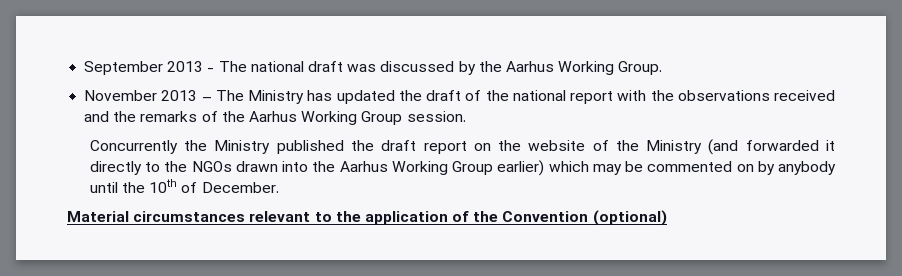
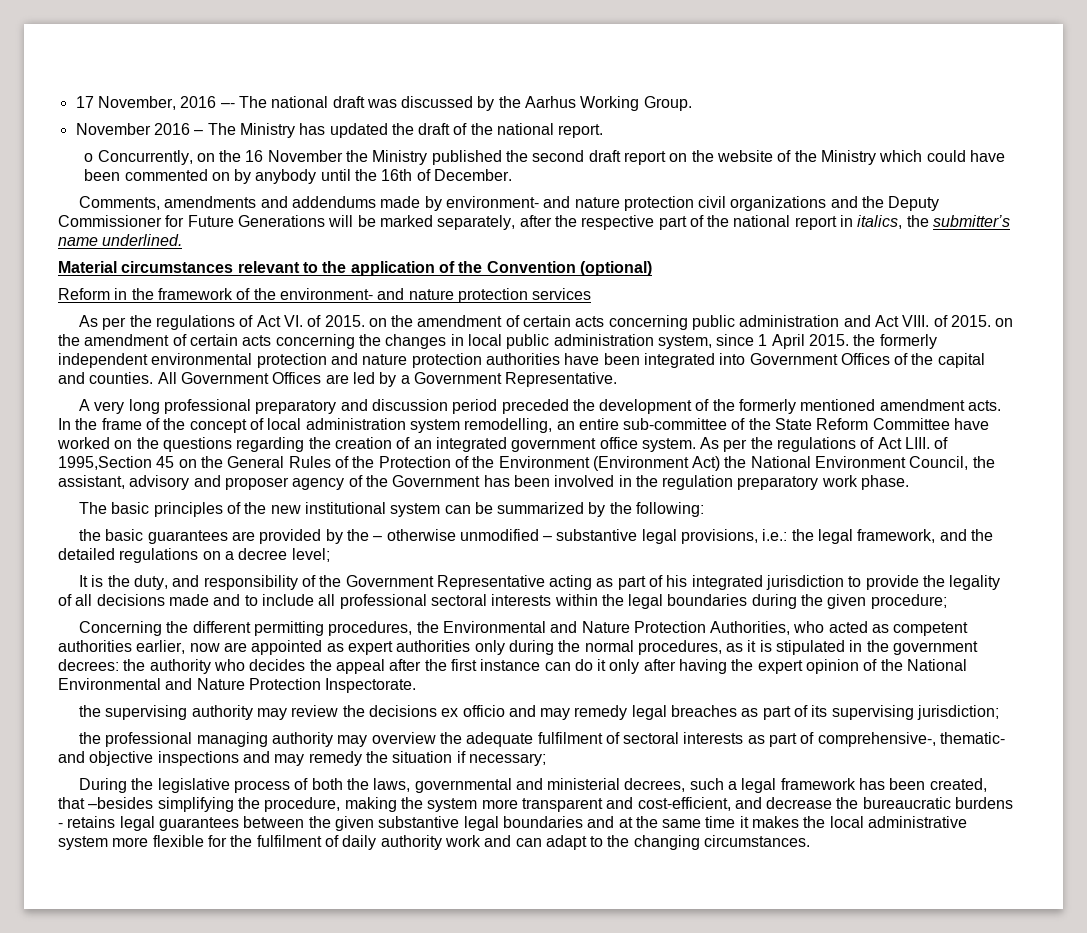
[84,61,215,75] September 2013 - -> [75,96,235,110] 17 November, 2016 –-
[161,90,198,101] 2013 -> [153,123,190,135] 2016
[570,90,835,104] [84,111,466,125] [89,140,178,154] report with the observations received and the remarks of the Aarhus Working Group session. // Concurrently -> [558,124,604,138] [84,150,343,165] report. // o Concurrently, on the 16 November
(375, 145) none -> [532,150,585,162] second
[708,139,836,155] [89,160,644,176] (and forwarded it directly to the NGOs drawn into the Aarhus Working Group earlier) which may be -> [879,150,1005,162] [84,169,121,181] which could have been
[149,179,178,193] 10th -> [381,169,413,181] 16th
(279, 187) none -> [78,196,940,211] [58,215,1011,230] [58,234,183,246] // Comments, amendments and addendums made by environment- and nature protection civil organizations and the Deputy Commissioner for Future Generations will be marked separately, after the respective part of the national report in italics, the submitter’s name underlined.
(667, 218) none -> [58,288,592,303] [78,315,1014,330] [58,334,937,349] [58,353,985,368] [58,372,618,387] [78,399,1002,414] [58,418,990,433] [57,437,949,452] [58,456,995,471] [58,475,910,490] [78,502,705,517] [78,529,994,544] [58,548,330,563] [78,575,1001,590] [58,594,947,609] [78,621,969,636] [58,640,979,655] [58,659,968,674] [58,678,417,693] [78,705,1000,720] [78,732,1006,747] [58,751,546,766] [78,778,987,793] [58,797,1014,812] [58,816,968,831] [58,835,811,850] // Reform in the framework of the environment- and nature protection services // As per the regulations of Act VI. of 2015. on the amendment of certain acts concerning public administration and Act VIII. of 2015. on the amendment of certain acts concerning the changes in local public administration system, since 1 April 2015. the formerly independent environmental protection and nature protection authorities have been integrated into Government Offices of the capital and counties. All Government Offices are led by a Government Representative. // A very long professional preparatory and discussion period preceded the development of the formerly mentioned amendment acts. In the frame of the concept of local administration system remodelling, an entire sub-committee of the State Reform Committee have worked on the questions regarding the creation of an integrated government office system. As per the regulations of Act LIII. of 1995,Section 45 on the General Rules of the Protection of the Environment (Environment Act) the National Environment Council, the assistant, advisory and proposer agency of the Government has been involved in the regulation preparatory work phase. // The basic principles of the new institutional system can be summarized by the following: // the basic guarantees are provided by the – otherwise unmodified – substantive legal provisions, i.e.: the legal framework, and the detailed regulations on a decree level; // It is the duty, and responsibility of the Government Representative acting as part of his integrated jurisdiction to provide the legality of all decisions made and to include all professional sectoral interests within the legal boundaries during the given procedure; // Concerning the different permitting procedures, the Environmental and Nature Protection Authorities, who acted as competent authorities earlier, now are appointed as expert authorities only during the normal procedures, as it is stipulated in the government decrees: the authority who decides the appeal after the first instance can do it only after having the expert opinion of the National Environmental and Nature Protection Inspectorate. // the supervising authority may review the decisions ex officio and may remedy legal breaches as part of its supervising jurisdiction; // the professional managing authority may overview the adequate fulfilment of sectoral interests as part of comprehensive-, thematic- and objective inspections and may remedy the situation if necessary; // During the legislative process of both the laws, governmental and ministerial decrees, such a legal framework has been created, that –besides simplifying the procedure, making the system more transparent and cost-efficient, and decrease the bureaucratic burdens - retains legal guarantees between the given substantive legal boundaries and at the same time it makes the local administrative system more flexible for the fulfilment of daily authority work and can adapt to the changing circumstances.

